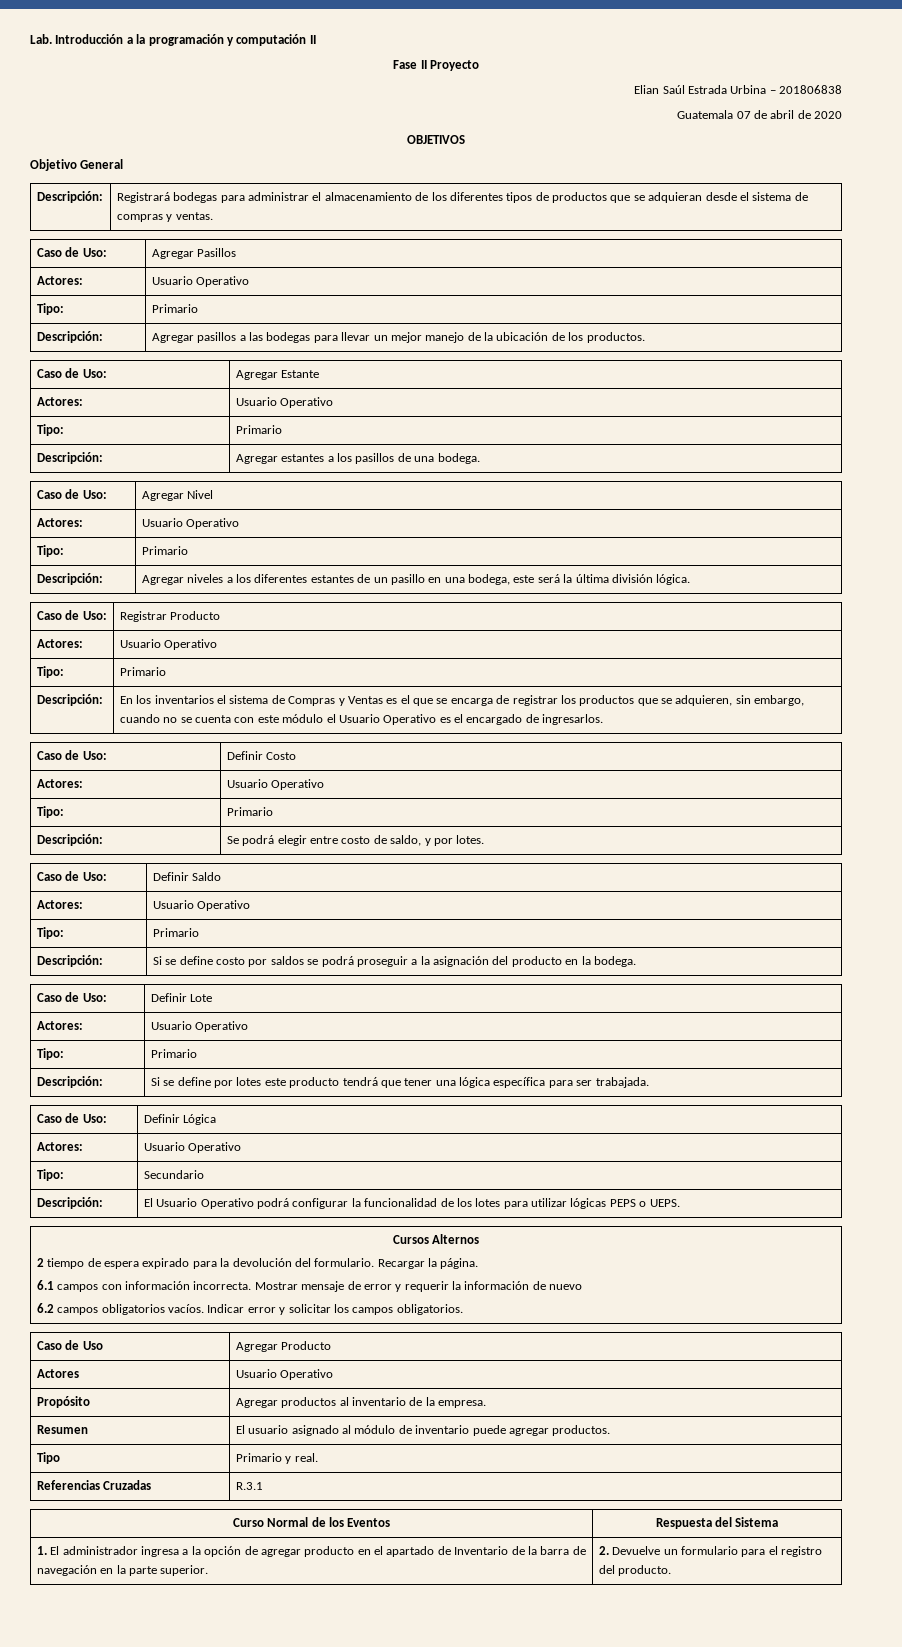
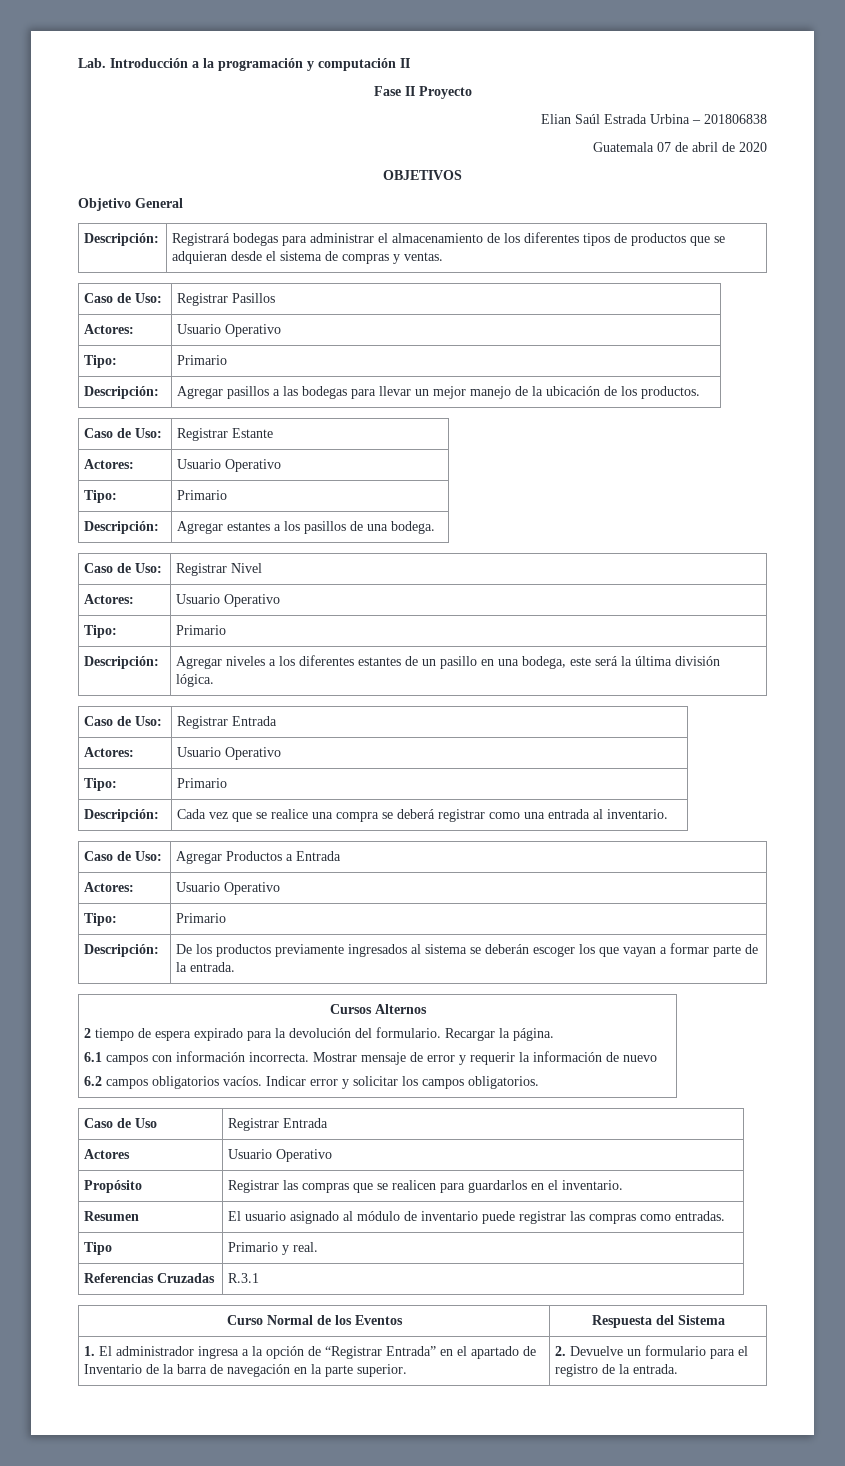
[151,249,194,259] Agregar -> [177,293,229,306] Registrar
[235,370,278,380] Agregar -> [177,428,229,441] Registrar
[141,491,184,501] Agregar -> [176,563,228,576] Registrar
[170,611,221,620] [36,639,83,648] [119,639,218,650] [36,666,64,678] [119,667,166,676] [36,694,103,706] [119,695,805,706] [119,714,604,725] [36,750,107,760] [226,751,297,760] [36,779,83,788] [226,779,325,790] [36,806,64,818] [226,807,273,816] [36,834,103,846] [226,835,485,846] [36,871,107,881] [152,872,222,881] [36,900,83,909] [152,900,251,911] [36,927,64,939] [152,928,199,937] [36,955,103,967] [152,956,636,967] [36,992,107,1002] [150,993,213,1002] [36,1021,83,1030] [150,1021,249,1032] [36,1048,64,1060] [150,1049,197,1058] [36,1076,103,1088] [150,1077,649,1088] [36,1113,107,1123] [143,1114,217,1125] [36,1142,83,1151] [143,1142,242,1153] [36,1169,64,1181] [143,1170,204,1179] [36,1197,103,1209] [143,1198,680,1209] Producto // Actores: | Usuario Operativo // Tipo: | Primario // Descripción: | En los inventarios el sistema de Compras y Ventas es el que se encarga de registrar los productos que se adquieren, sin embargo, cuando no se cuenta con este módulo el Usuario Operativo es el encargado de ingresarlos. // Caso de Uso: | Definir Costo // Actores: | Usuario Operativo // Tipo: | Primario // Descripción: | Se podrá elegir entre costo de saldo, y por lotes. // Caso de Uso: | Definir Saldo // Actores: | Usuario Operativo // Tipo: | Primario // Descripción: | Si se define costo por saldos se podrá proseguir a la asignación del producto en la bodega. // Caso de Uso: | Definir Lote // Actores: | Usuario Operativo // Tipo: | Primario // Descripción: | Si se define por lotes este producto tendrá que tener una lógica específica para ser trabajada. // Caso de Uso: | Definir Lógica // Actores: | Usuario Operativo // Tipo: | Secundario // Descripción: | El Usuario Operativo podrá configurar la funcionalidad de los lotes para utilizar lógicas PEPS o UEPS. -> [232,716,278,726] [84,747,135,757] [177,747,282,760] [84,778,118,791] [177,778,228,788] [84,809,160,822] [177,809,669,822] [84,851,163,861] [176,851,342,864] [84,882,135,892] [176,882,281,895] [84,913,118,926] [176,913,227,923] [84,944,160,957] [176,943,759,957] [176,962,236,972] Entrada // Actores: | Usuario Operativo // Tipo: | Primario // Descripción: | Cada vez que se realice una compra se deberá registrar como una entrada al inventario. // Caso de Uso: | Agregar Productos a Entrada // Actores: | Usuario Operativo // Tipo: | Primario // Descripción: | De los productos previamente ingresados al sistema se deberán escoger los que vayan a formar parte de la entrada.
[235,1341,332,1352] Agregar Producto -> [228,1118,329,1131] Registrar Entrada
[235,1397,487,1408] Agregar productos al inventario de la empresa. -> [228,1180,624,1193] Registrar las compras que se realicen para guardarlos en el inventario.
[508,1425,611,1436] agregar productos. -> [519,1211,726,1224] registrar las compras como entradas.
[260,1546,355,1557] agregar producto -> [325,1346,437,1359] “Registrar Entrada”
[598,1565,672,1576] del producto. -> [602,1364,679,1374] de la entrada.

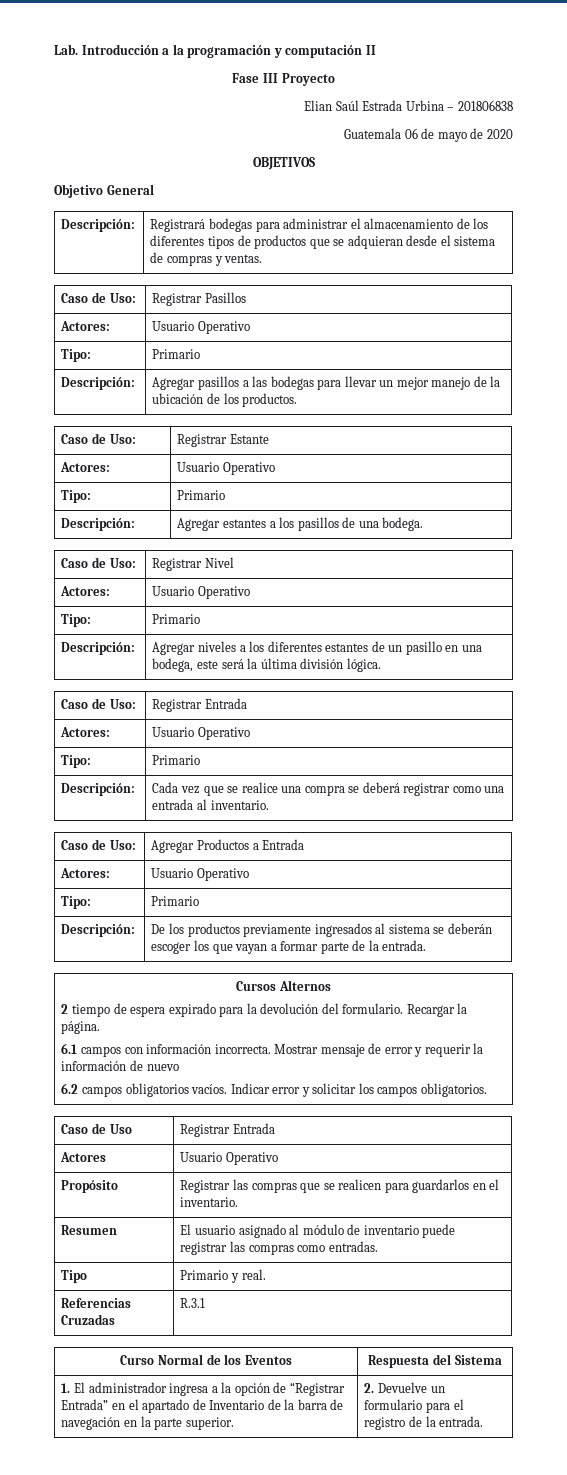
[404,86,415,96] II -> [263,73,278,83] III
[657,142,718,152] 07 de abril -> [404,128,467,142] 06 de mayo

